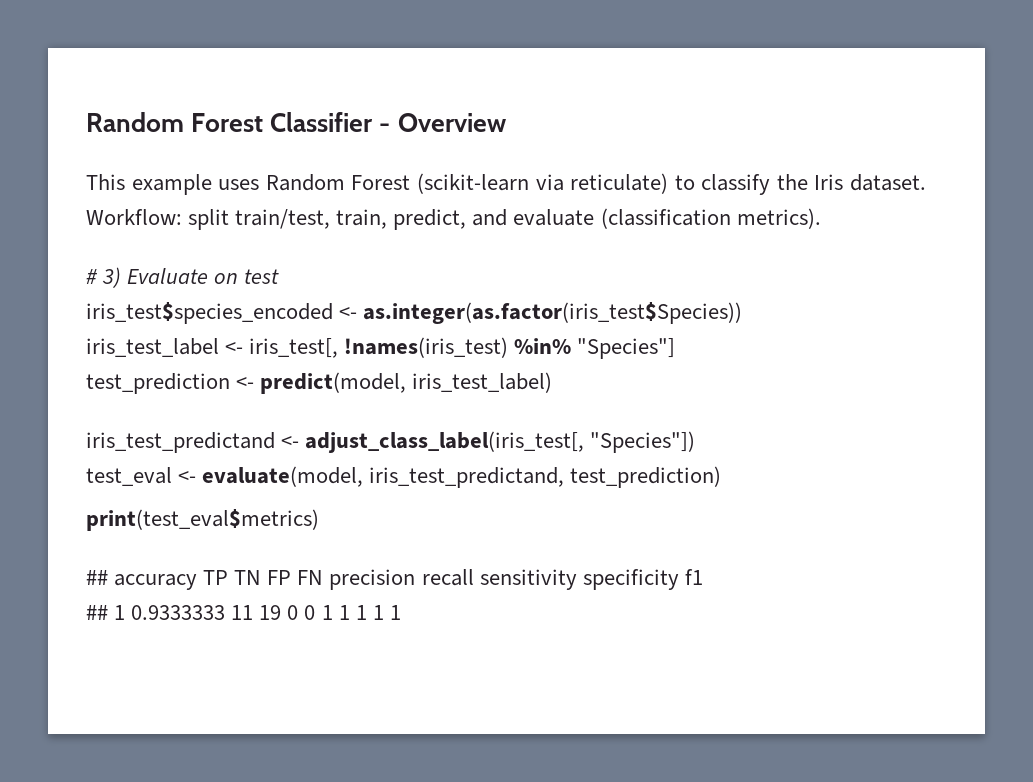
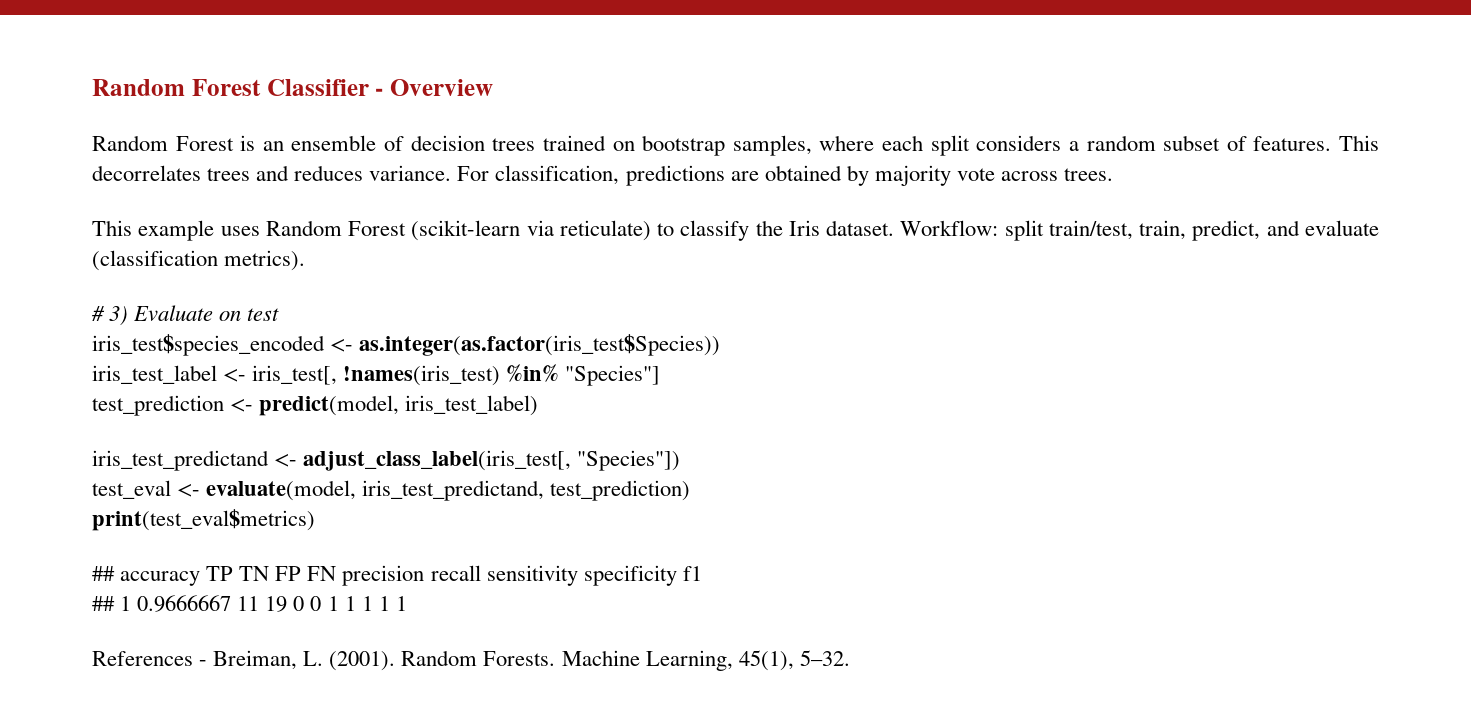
(506, 122) none -> [92,135,1379,156] [92,165,1114,186] // Random Forest is an ensemble of decision trees trained on bootstrap samples, where each split considers a random subset of features. This decorrelates trees and reduces variance. For classification, predictions are obtained by majority vote across trees.
[131,605,226,620] 0.9333333 -> [137,595,232,612] 0.9666667
(401, 612) none -> [92,650,850,671] // References - Breiman, L. (2001). Random Forests. Machine Learning, 45(1), 5–32.

